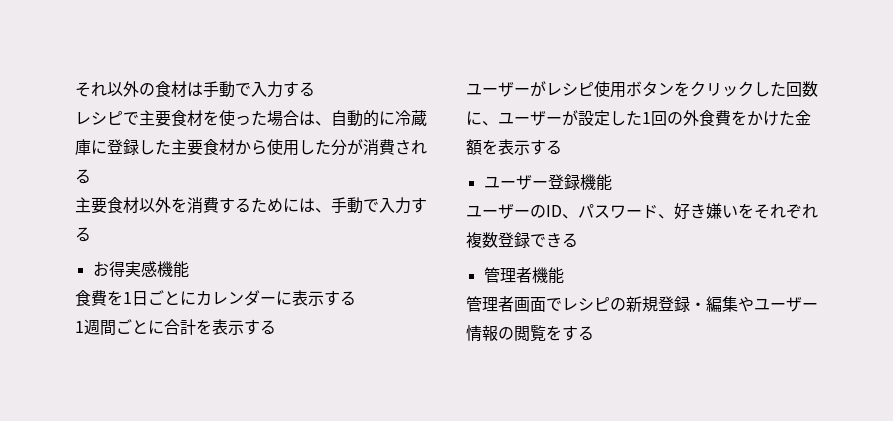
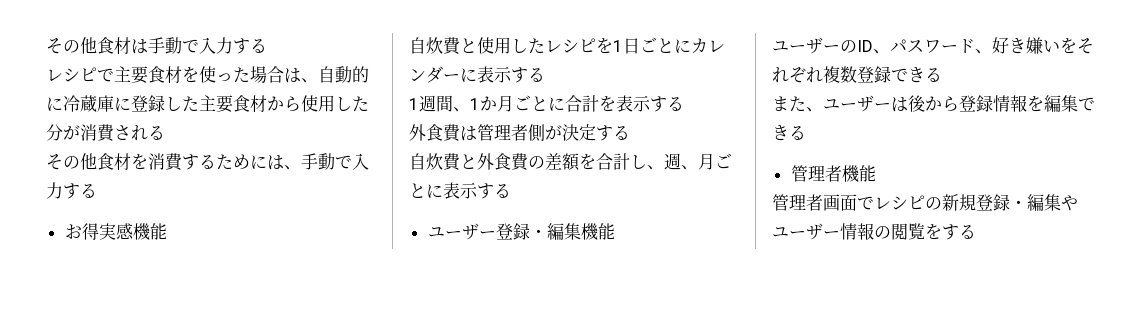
[75,81,155,97] それ以外の -> [46,37,97,54] その他
[75,197,171,214] 主要食材以外 -> [46,153,131,171] その他食材
[75,290,107,307] 食費 -> [409,37,596,55] 自炊費と使用したレシピ
(116, 328) none -> [453,95,514,112] 、1か月
[466,81,818,98] [466,110,811,127] [466,139,498,155] ユーザーがレシピ使用ボタンをクリックした回数に、ユーザーが設定した1回の外食費をかけた金額を -> [409,124,630,142] [409,153,732,171] [409,183,443,198] 外食費は管理者側が決定する // 自炊費と外食費の差額を合計し、週、月ごとに
(580, 182) none -> [529,223,581,240] ・編集
(578, 240) none -> [772,95,1095,112] [772,125,806,141] // また、ユーザーは後から登録情報を編集できる

